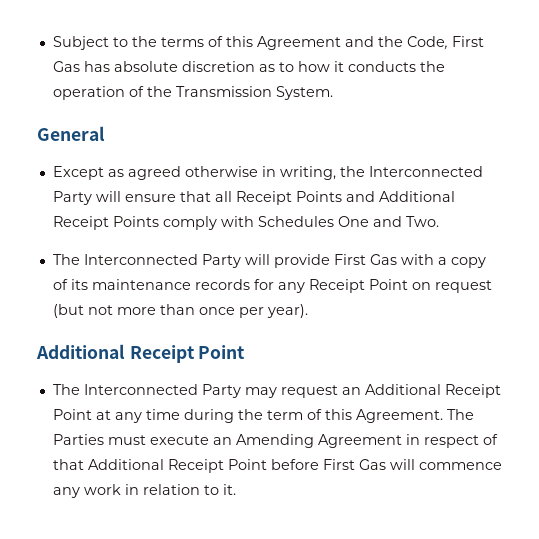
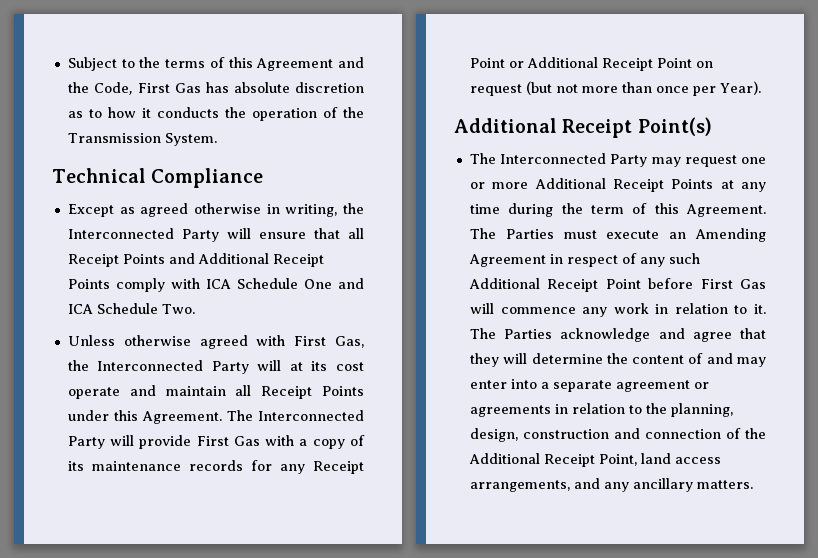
[37,126,105,141] General -> [52,168,264,188] Technical Compliance
[257,216,439,227] Schedules One and Two. // -> [205,278,364,289] [67,303,195,314] [67,335,364,349] [67,360,364,374] [67,385,364,399] [67,410,222,424] ICA Schedule One and ICA Schedule Two. // Unless otherwise agreed with First Gas, the Interconnected Party will at its cost operate and maintain all Receipt Points under this Agreement.
(408, 284) none -> [508,57,692,71] or Additional Receipt Point
[266,304,308,318] [36,344,246,363] year). // Additional Receipt Point -> [719,81,761,95] [454,117,712,138] Year). // Additional Receipt Point(s)
[341,384,501,398] [52,409,92,420] an Additional Receipt Point -> [741,157,766,164] [469,178,714,192] one or more Additional Receipt Points
[52,459,84,470] that -> [639,253,700,267] any such
(236, 489) none -> [469,328,766,342] [469,353,766,367] [469,379,709,392] [469,403,733,417] [469,428,766,442] [468,453,721,467] [469,478,753,492] The Parties acknowledge and agree that they will determine the content of and may enter into a separate agreement or agreements in relation to the planning, design, construction and connection of the Additional Receipt Point, land access arrangements, and any ancillary matters.

